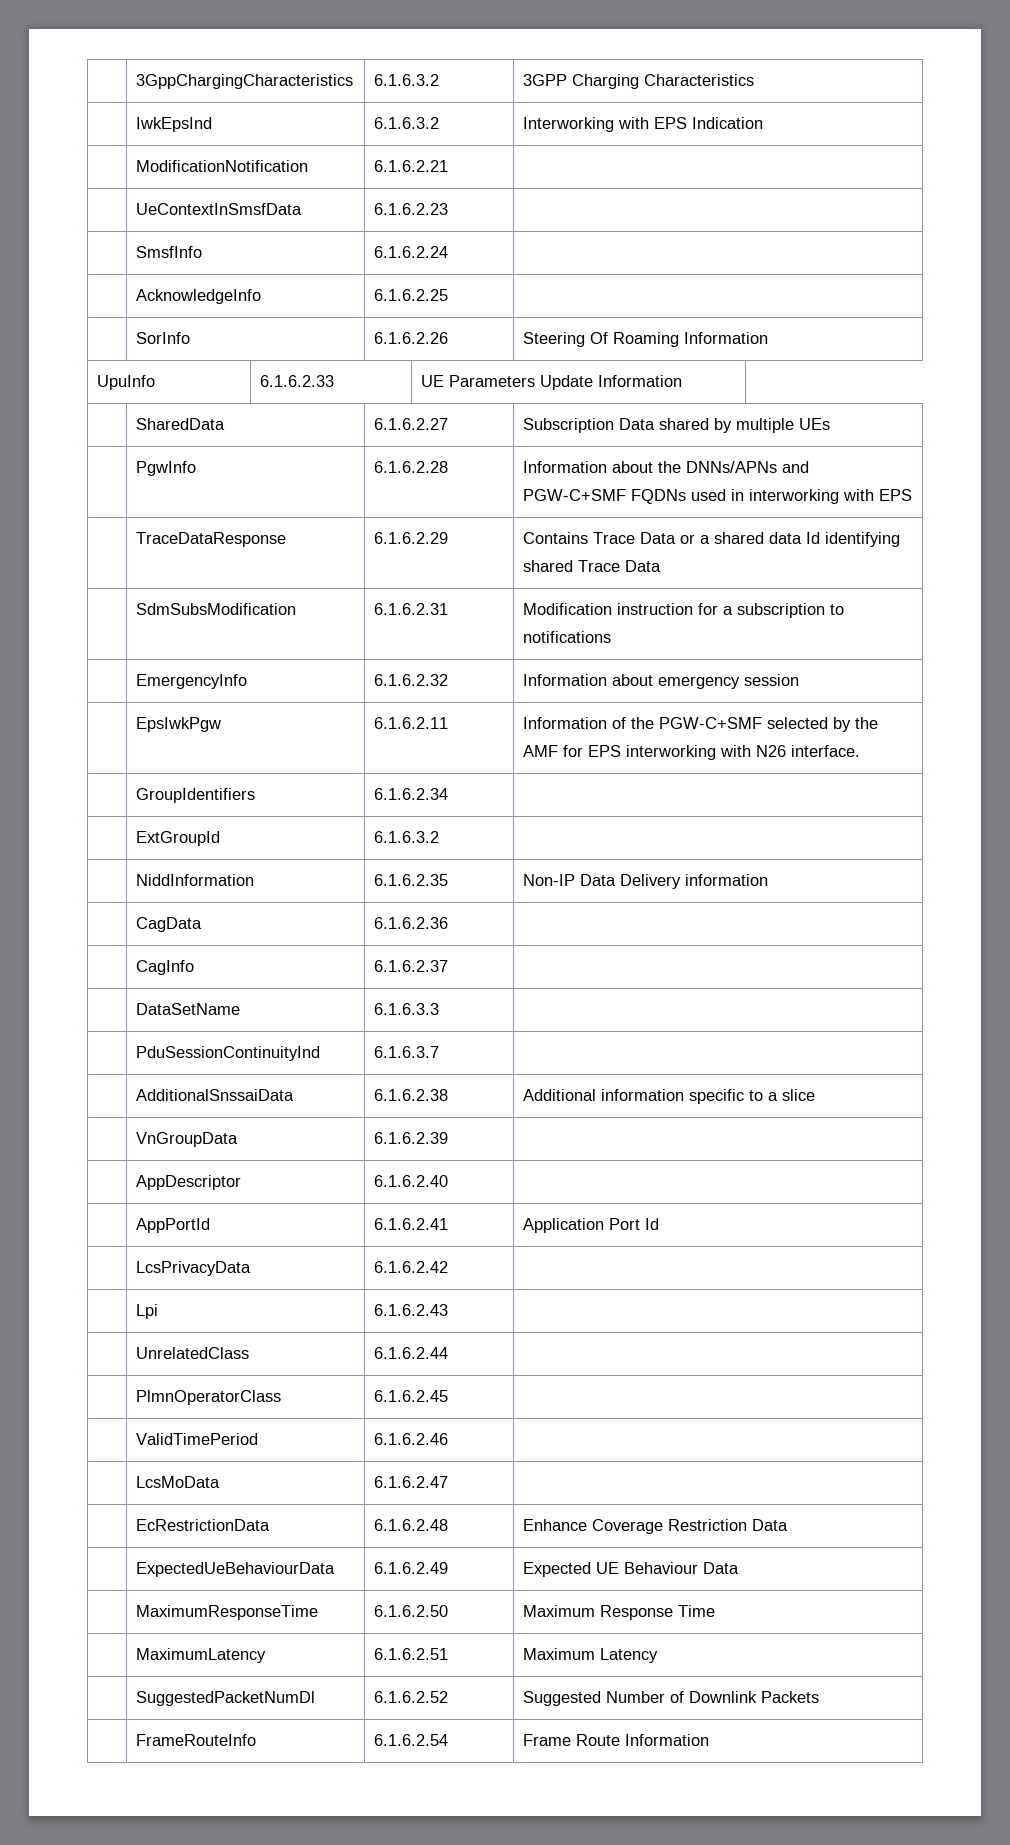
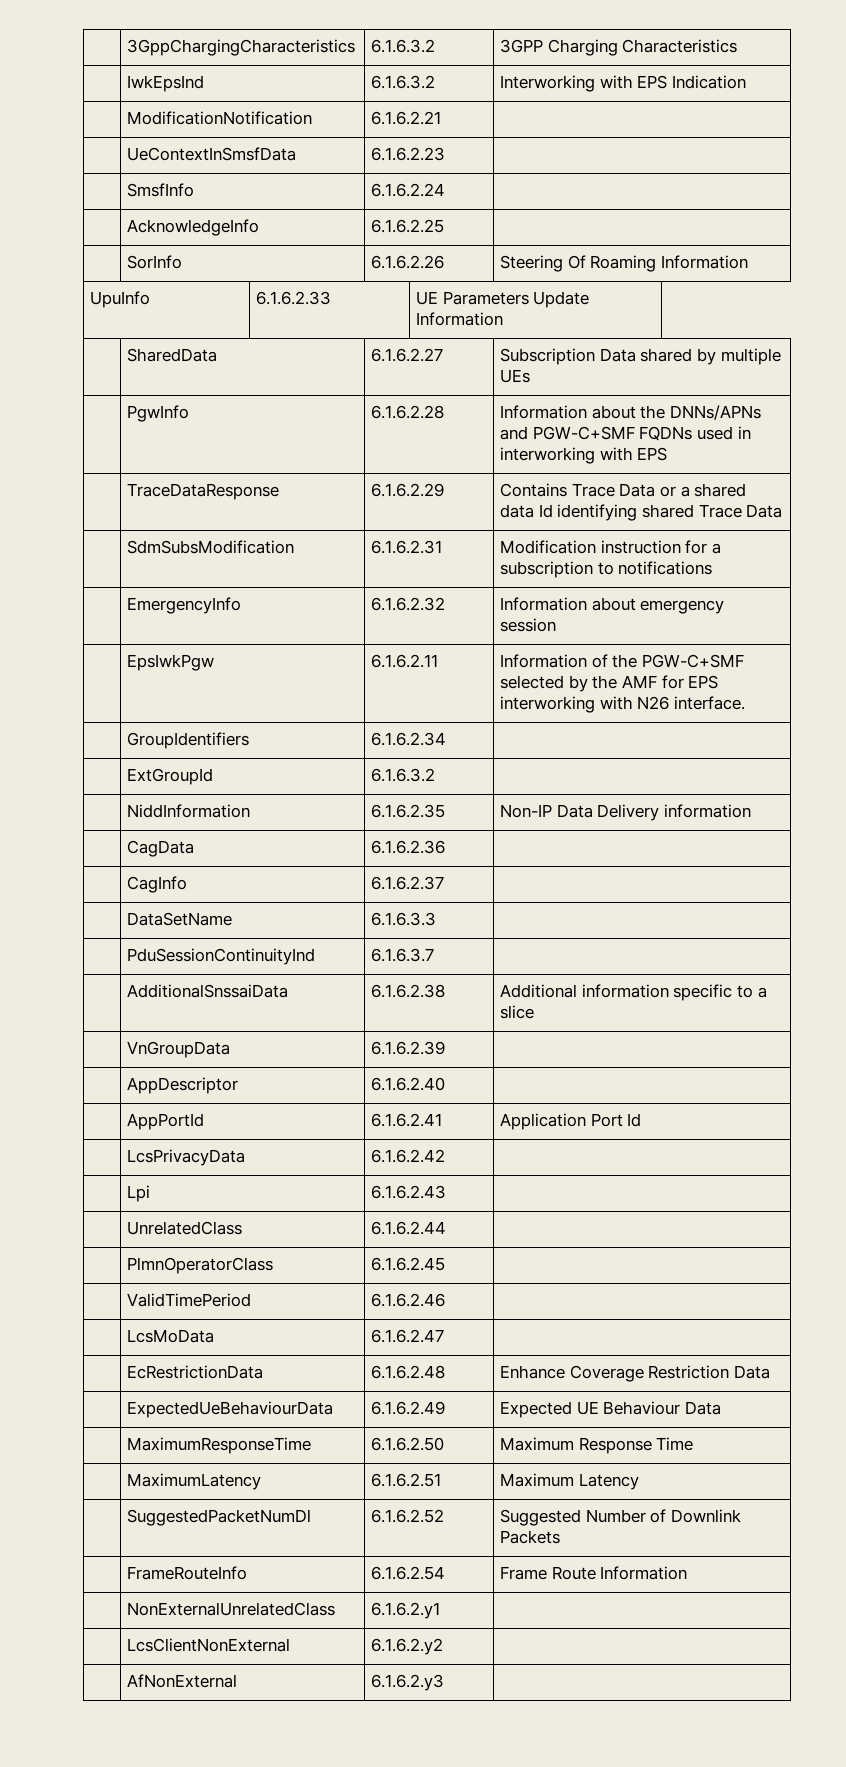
(709, 1740) none -> [127,1602,336,1616] [371,1602,441,1619] [127,1638,291,1652] [371,1638,444,1655] [127,1674,238,1688] [371,1674,445,1691] // | NonExternalUnrelatedClass | 6.1.6.2.y1 | // | LcsClientNonExternal | 6.1.6.2.y2 | // | AfNonExternal | 6.1.6.2.y3 |

